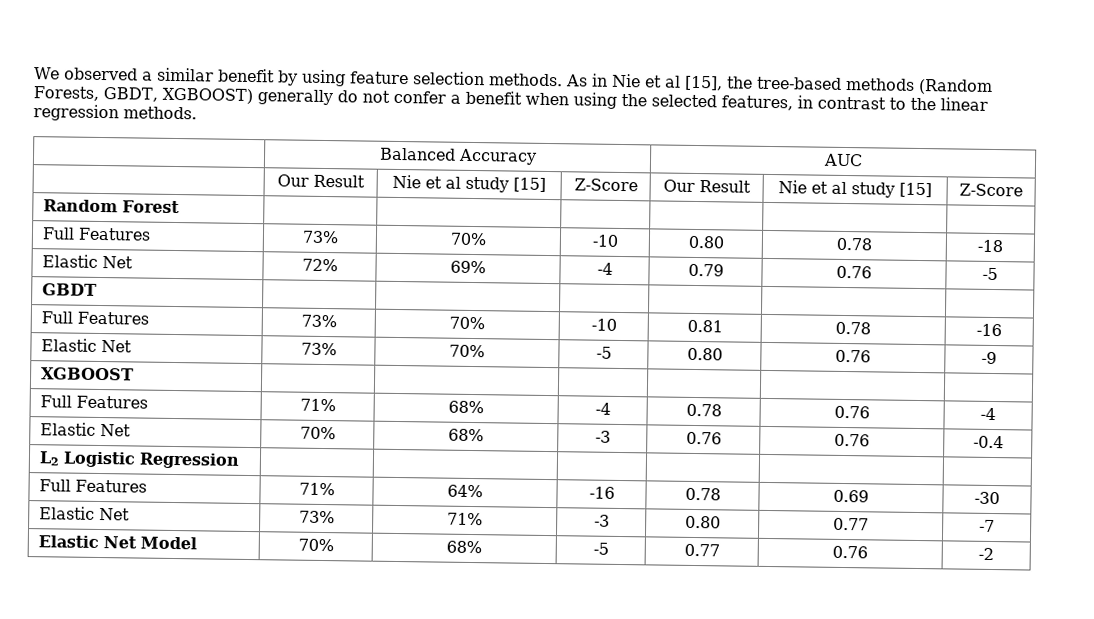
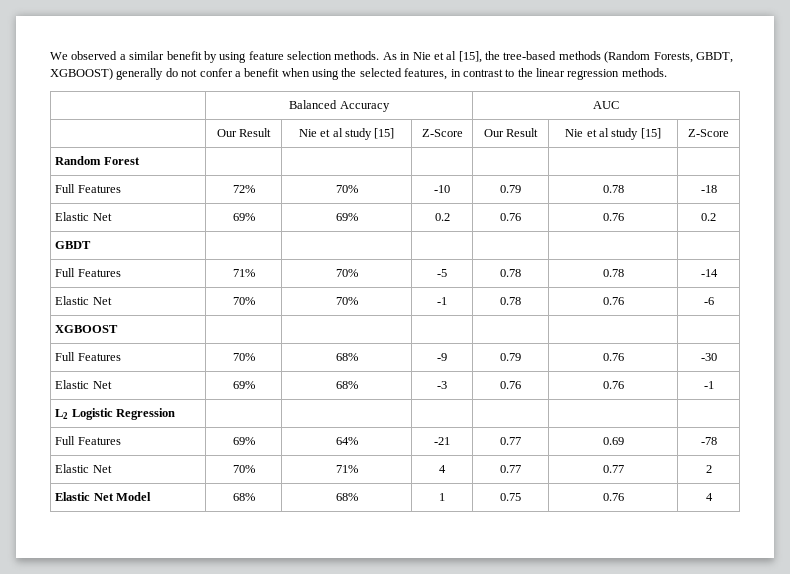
[301,230,339,244] [450,232,487,246] [591,234,619,247] [687,235,724,249] 73% | 70% | -10 | 0.80 -> [232,185,255,193] [335,185,358,193] [434,185,450,193] [500,185,521,193] 72% | 70% | -10 | 0.79
[301,258,338,272] [450,260,486,274] [596,262,613,275] [687,263,724,277] [836,265,872,279] [982,267,998,281] 72% | 69% | -4 | 0.79 | 0.76 | -5 -> [232,213,255,221] [335,213,358,221] [434,213,450,221] [500,213,521,221] [602,213,624,221] [701,213,716,221] 69% | 69% | 0.2 | 0.76 | 0.76 | 0.2
[300,314,337,328] [449,316,485,330] [590,318,617,331] [686,319,723,333] [835,321,871,335] [976,323,1002,337] [40,338,132,353] [300,342,337,356] [449,344,485,358] [595,346,612,359] [686,347,723,361] [835,349,871,363] [981,351,997,365] 73% | 70% | -10 | 0.81 | 0.78 | -16 // Elastic Net | 73% | 70% | -5 | 0.80 | 0.76 | -9 -> [232,269,255,277] [335,269,358,277] [437,269,447,277] [500,269,521,277] [602,269,624,277] [700,269,718,277] [55,296,112,305] [232,297,255,305] [335,297,358,305] [437,297,447,305] [500,297,521,305] [602,297,624,305] [703,297,714,305] 71% | 70% | -5 | 0.78 | 0.78 | -14 // Elastic Net | 70% | 70% | -1 | 0.78 | 0.76 | -6
[299,398,336,412] [448,400,484,414] [594,402,611,415] [685,403,722,417] [834,405,870,419] [980,407,996,421] [39,422,131,437] [299,426,336,440] 71% | 68% | -4 | 0.78 | 0.76 | -4 // Elastic Net | 70% -> [232,353,255,361] [335,353,358,361] [437,353,447,361] [500,353,521,361] [602,353,624,361] [700,353,717,361] [55,380,112,389] [232,381,255,389] 70% | 68% | -9 | 0.79 | 0.76 | -30 // Elastic Net | 69%
[972,435,1004,449] -0.4 -> [703,381,714,389] -1
[298,482,335,496] 71% -> [232,437,255,445] 69%
[588,486,615,499] [684,487,721,501] -16 | 0.78 -> [434,437,450,445] [500,437,521,445] -21 | 0.77
[974,491,1000,505] [38,506,130,521] [298,510,335,524] [447,512,483,526] [593,514,610,527] [684,515,721,529] [833,517,869,531] [979,519,995,533] -30 // Elastic Net | 73% | 71% | -3 | 0.80 | 0.77 | -7 -> [700,437,717,445] [55,464,112,473] [232,465,255,473] [335,465,358,473] [439,465,446,473] [500,465,521,473] [602,465,624,473] [705,465,712,473] -78 // Elastic Net | 70% | 71% | 4 | 0.77 | 0.77 | 2
[297,538,334,552] [446,540,482,554] [592,542,609,555] [683,543,720,557] [832,545,868,559] [978,547,994,561] 70% | 68% | -5 | 0.77 | 0.76 | -2 -> [232,493,255,501] [335,493,358,501] [439,493,445,501] [500,493,521,501] [602,493,624,501] [705,493,713,501] 68% | 68% | 1 | 0.75 | 0.76 | 4

